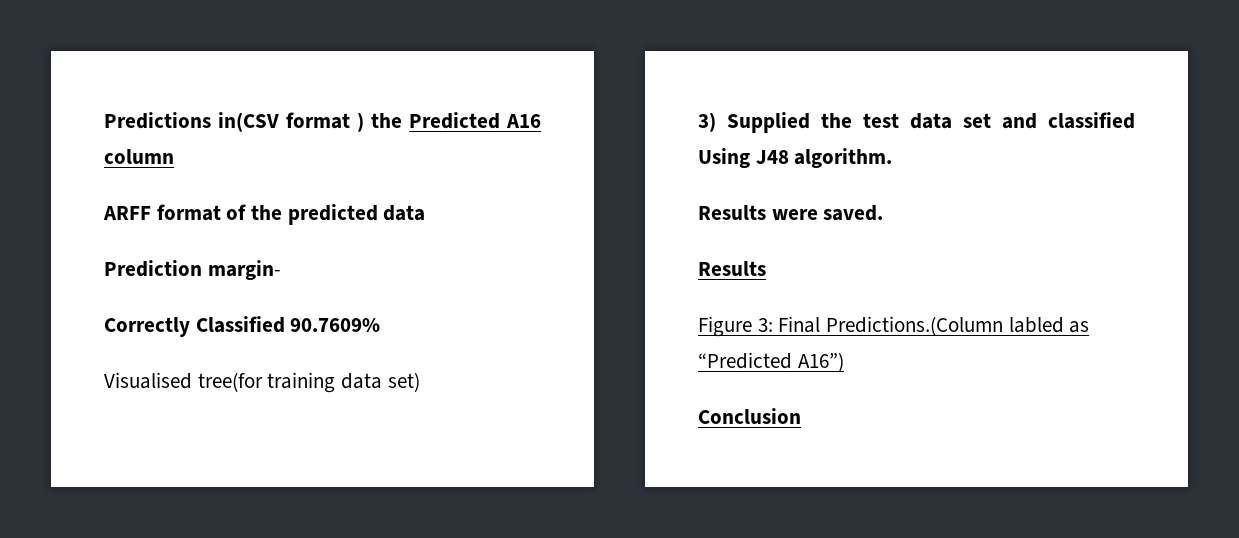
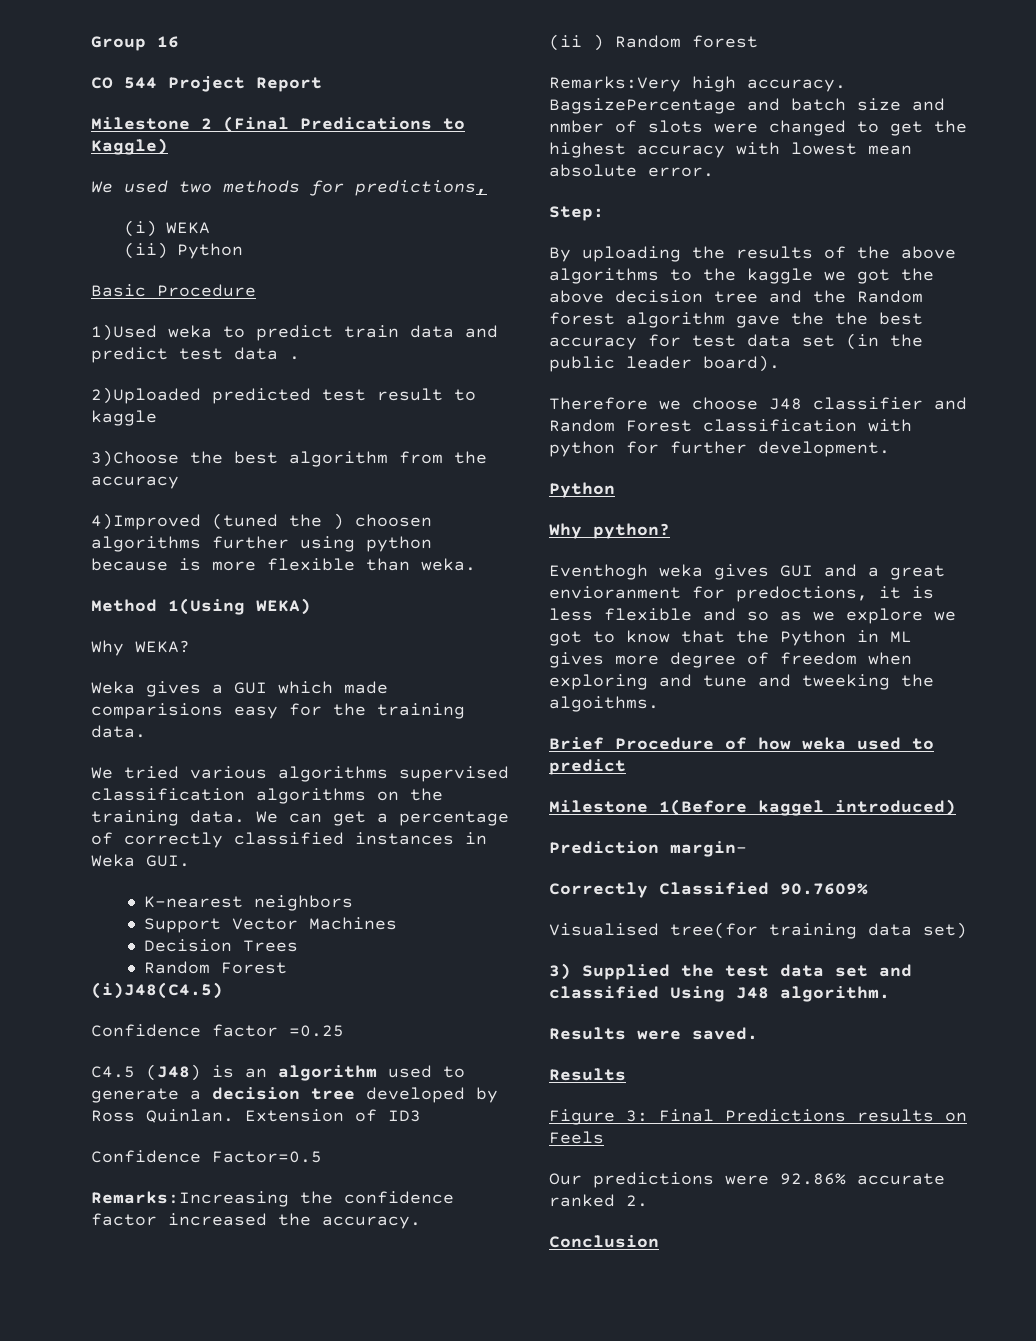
[104,112,541,132] [104,149,174,164] [103,204,426,225] Predictions in(CSV format ) the Predicted A16 column // ARFF format of the predicted data -> [91,36,179,51] [91,76,322,92] [91,116,465,133] [91,138,168,155] [91,180,487,196] [124,220,211,237] [124,242,244,259] [91,284,256,297] [91,324,498,341] [91,347,300,363] [91,387,476,404] [91,410,157,426] [91,450,487,467] [91,476,179,489] [91,513,432,530] [91,536,432,552] [91,558,476,571] [91,598,311,615] [91,640,190,656] [91,681,388,697] [91,703,465,719] [91,725,146,738] [91,766,509,782] [91,788,443,804] [91,810,509,826] [91,832,487,848] [91,854,190,867] [144,895,354,911] [144,917,398,933] [144,939,299,952] [144,961,288,974] [91,982,223,999] [91,1024,344,1037] [91,1064,465,1081] [91,1087,498,1103] [91,1109,421,1123] [91,1150,322,1163] [91,1191,454,1207] [91,1213,421,1229] [549,34,758,51] [549,76,846,92] [549,98,945,114] [549,120,967,136] [549,142,912,158] [549,164,714,177] [549,206,604,221] [549,246,956,262] [549,268,934,284] [549,290,923,303] [549,312,923,328] [549,333,923,350] [549,355,780,372] [549,397,967,410] [549,419,912,432] [549,441,890,457] [549,482,615,498] [549,523,670,539] [549,564,945,580] [549,586,934,602] [549,608,956,624] [549,630,912,646] [549,652,912,668] [549,674,934,690] [549,696,659,712] [549,737,934,750] [549,759,626,775] [549,799,956,816] Group 16 // CO 544 Project Report // Milestone 2 (Final Predications to Kaggle) // We used two methods for predictions, // (i) WEKA // (ii) Python // Basic Procedure // 1)Used weka to predict train data and predict test data . // 2)Uploaded predicted test result to kaggle // 3)Choose the best algorithm from the accuracy // 4)Improved (tuned the ) choosen algorithms further using python because is more flexible than weka. // Method 1(Using WEKA) // Why WEKA? // Weka gives a GUI which made comparisions easy for the training data. // We tried various algorithms supervised classification algorithms on the training data. We can get a percentage of correctly classified instances in Weka GUI. // K-nearest neighbors // Support Vector Machines // Decision Trees // Random Forest // (i)J48(C4.5) // Confidence factor =0.25 // C4.5 (J48) is an algorithm used to generate a decision tree developed by Ross Quinlan. Extension of ID3 // Confidence Factor=0.5 // Remarks:Increasing the confidence factor increased the accuracy. // (ii ) Random forest // Remarks:Very high accuracy. BagsizePercentage and batch size and nmber of slots were changed to get the highest accuracy with lowest mean absolute error. // Step: // By uploading the results of the above algorithms to the kaggle we got the above decision tree and the Random forest algorithm gave the the best accuracy for test data set (in the public leader board). // Therefore we choose J48 classifier and Random Forest classification with python for further development. // Python // Why python? // Eventhogh weka gives GUI and a great envioranment for predoctions, it is less flexible and so as we explore we got to know that the Python in ML gives more degree of freedom when exploring and tune and tweeking the algoithms. // Brief Procedure of how weka used to predict // Milestone 1(Before kaggel introduced)
[826,316,1090,336] [698,352,844,372] Predictions.(Column labled as “Predicted A16”) -> [725,1109,967,1122] [549,1131,604,1144] [549,1172,945,1188] [549,1194,648,1207] Predictions results on Feels // Our predictions were 92.86% accurate ranked 2.

